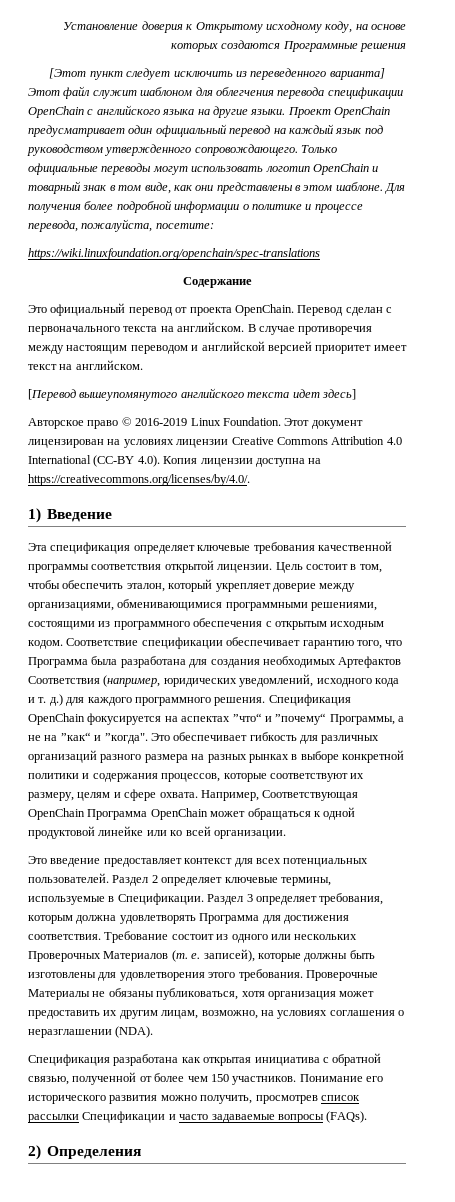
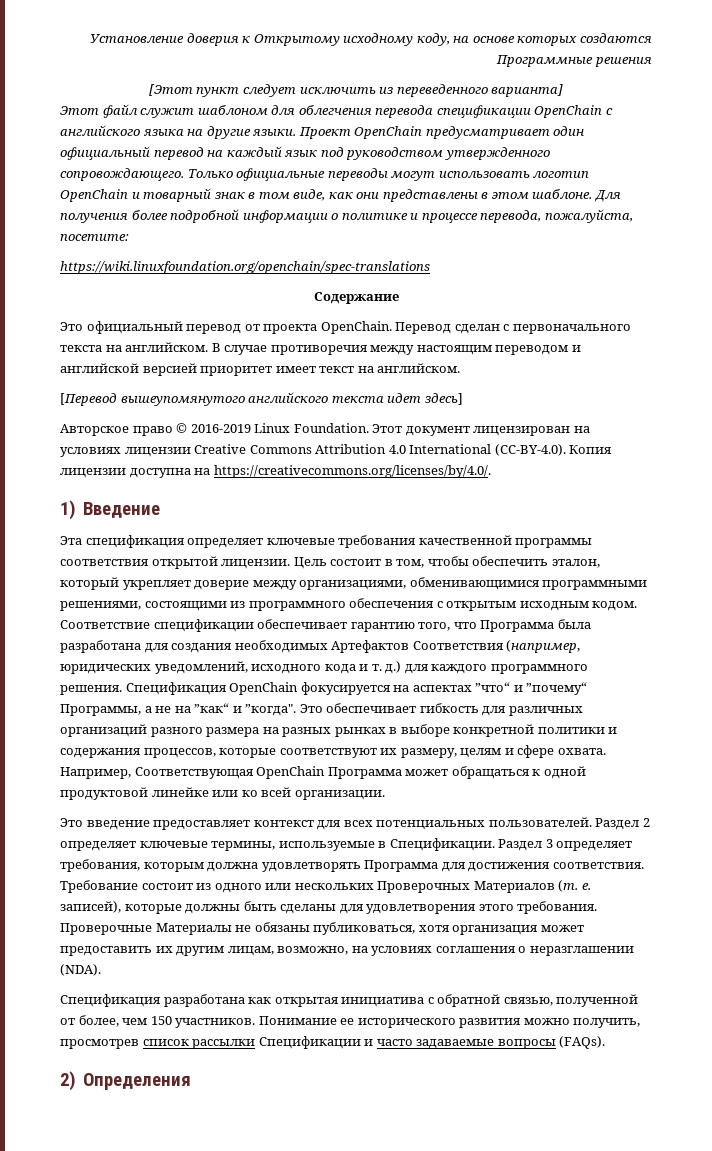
[93,455,160,467] (CC-BY 4.0). -> [494,444,566,456] (CC-BY-4.0).
[150,808,208,820] OpenChain -> (402, 773) none
[28,972,96,978] изготовлены -> [280,904,337,914] сделаны
[154,1073,185,1082] более -> [78,1015,119,1027] более,
[366,1076,383,1082] его -> [340,1018,355,1025] ее

